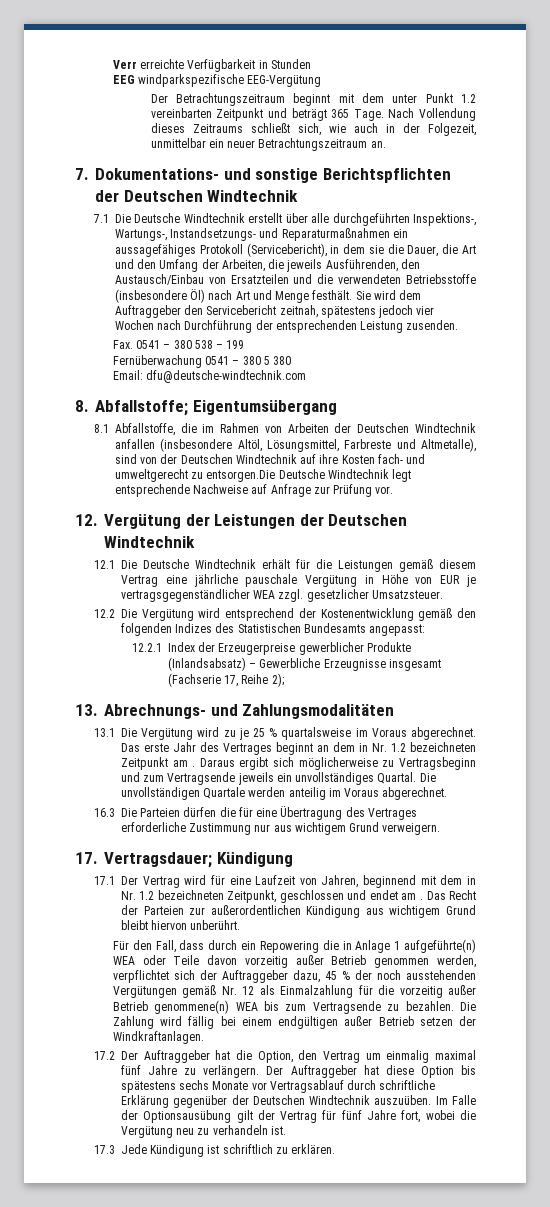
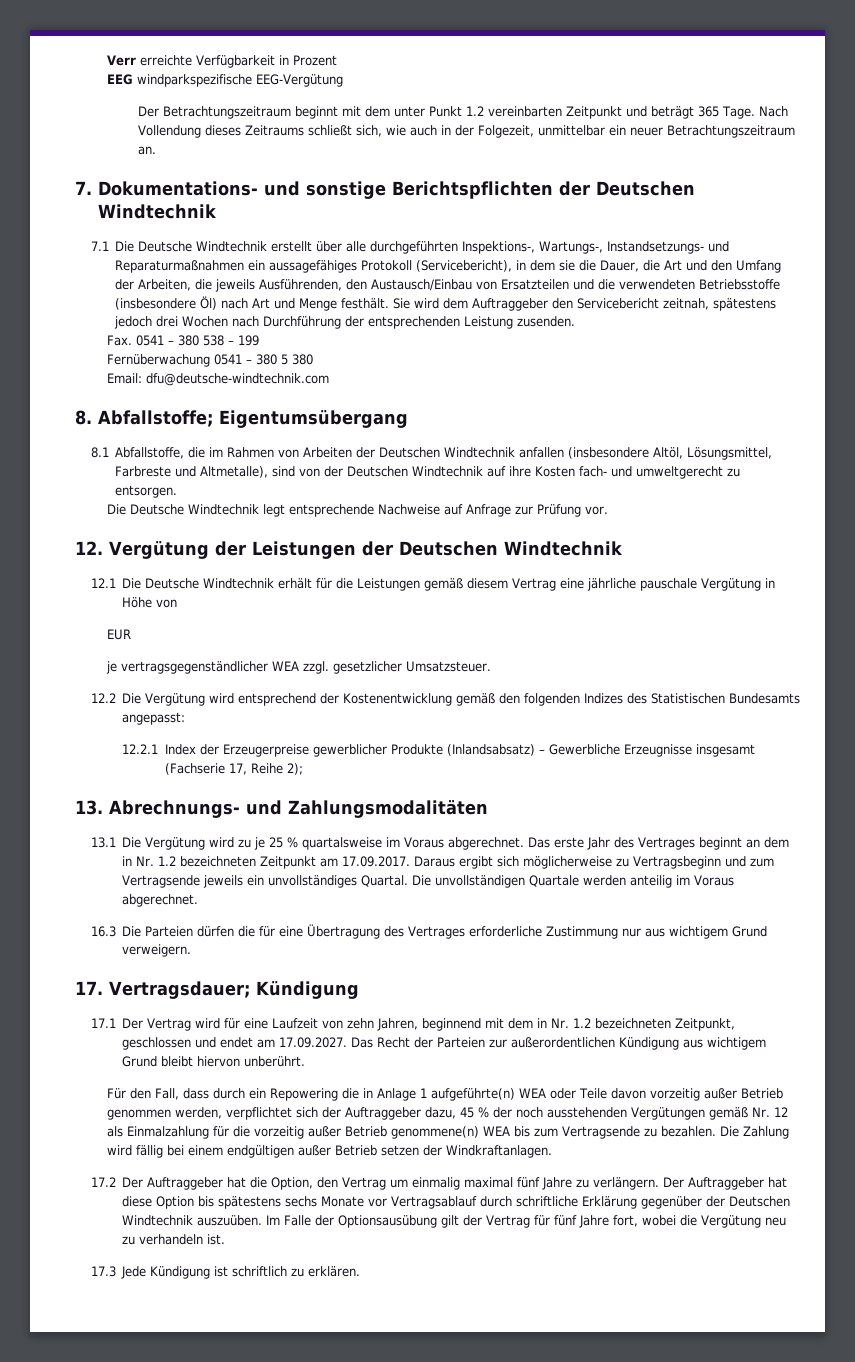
[270,59,311,69] Stunden -> [292,55,337,66] Prozent
[416,306,435,315] vier -> [156,316,179,327] drei
[206,470,276,482] entsorgen.Die -> [115,485,178,498] [106,504,126,515] entsorgen. // Die
(433, 580) none -> (178, 603) //
(461, 579) none -> (131, 634) //
[192,766,196,767] . -> [342,856,411,867] 17.09.2017.
(317, 881) none -> [347,1018,375,1029] zehn
[419,899,423,900] . -> [279,1037,348,1048] 17.09.2027.

